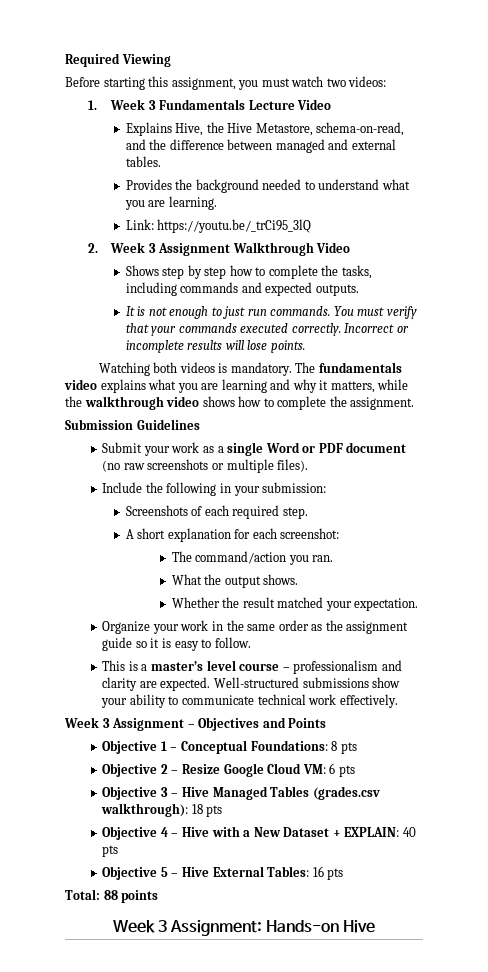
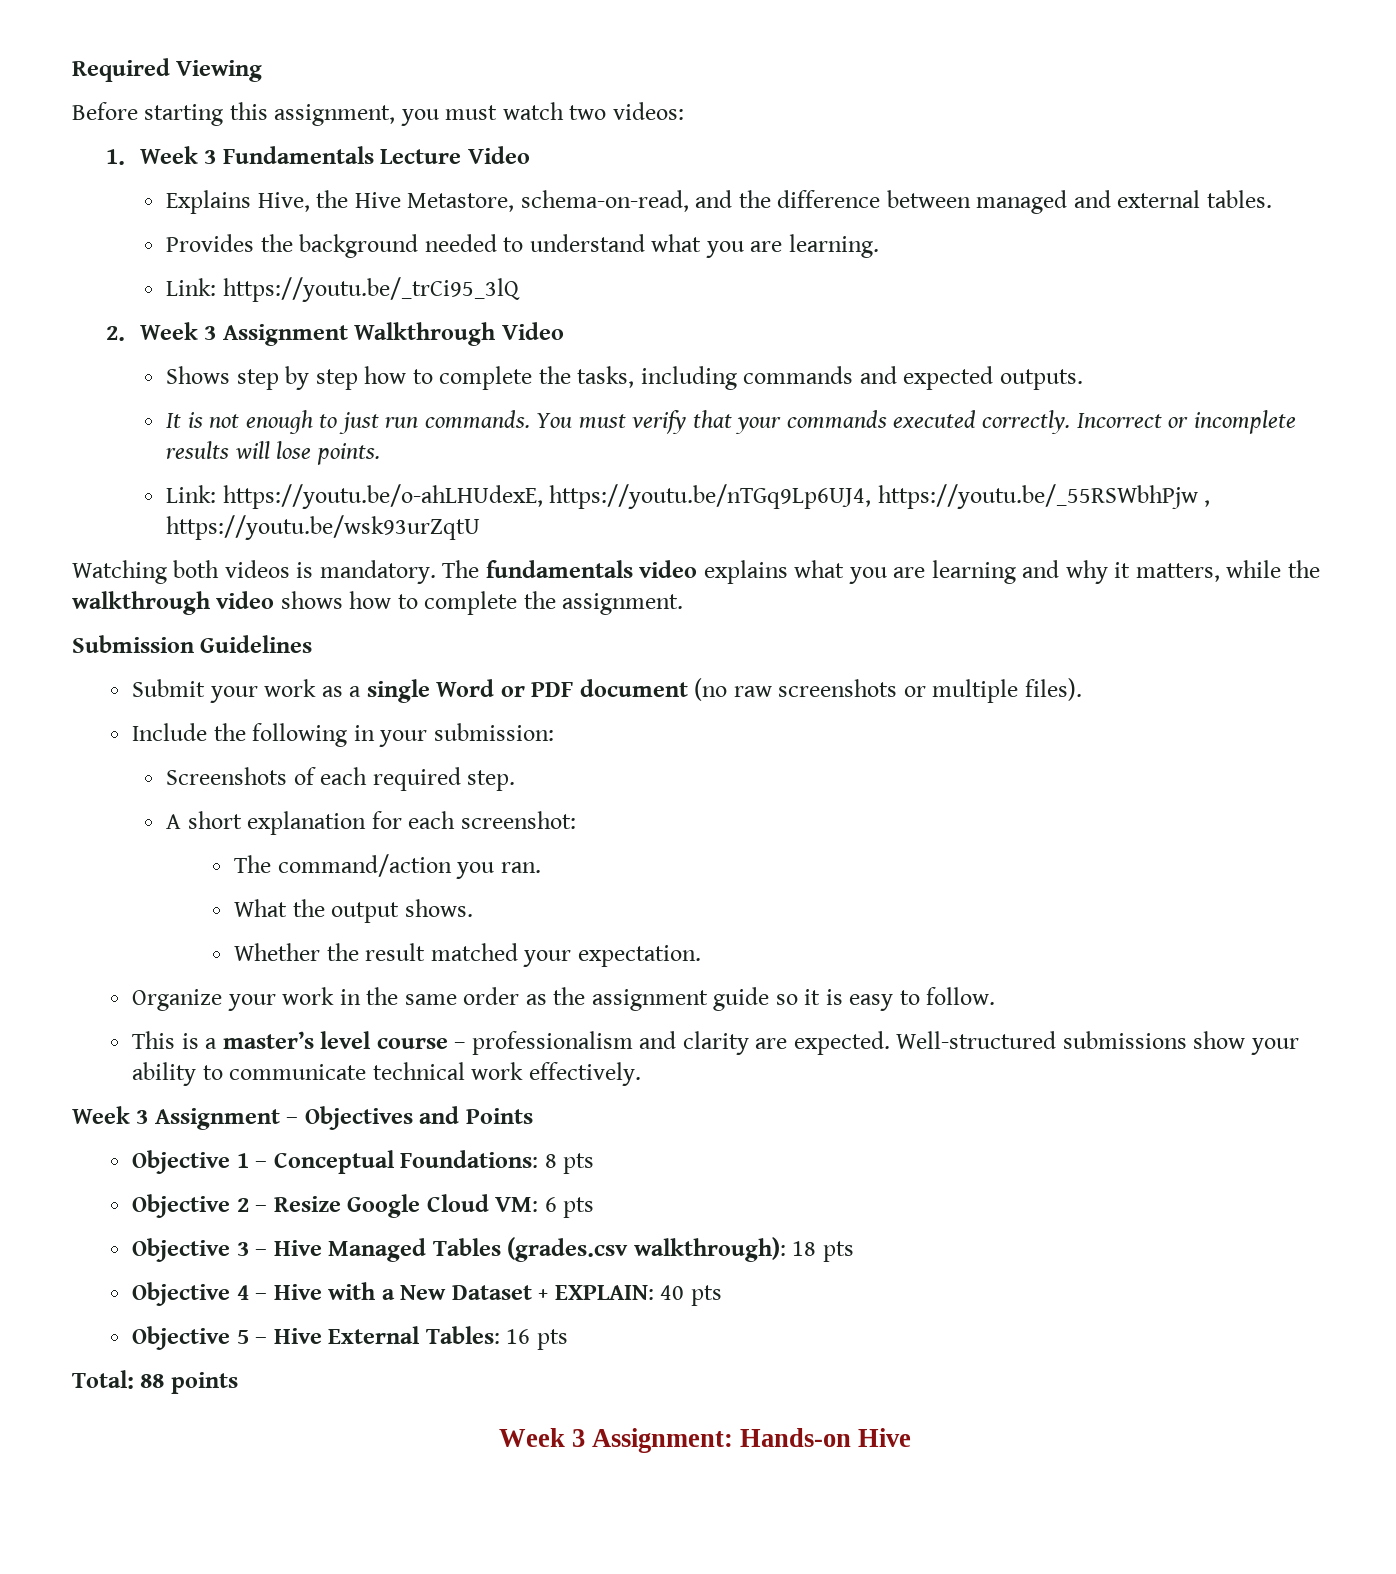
(305, 346) none -> [166,484,1211,509] [166,515,481,540] // Link: https://youtu.be/o-ahLHUdexE, https://youtu.be/nTGq9Lp6UJ4, https://youtu.be/_55RSWbhPjw , https://youtu.be/wsk93urZqtU

